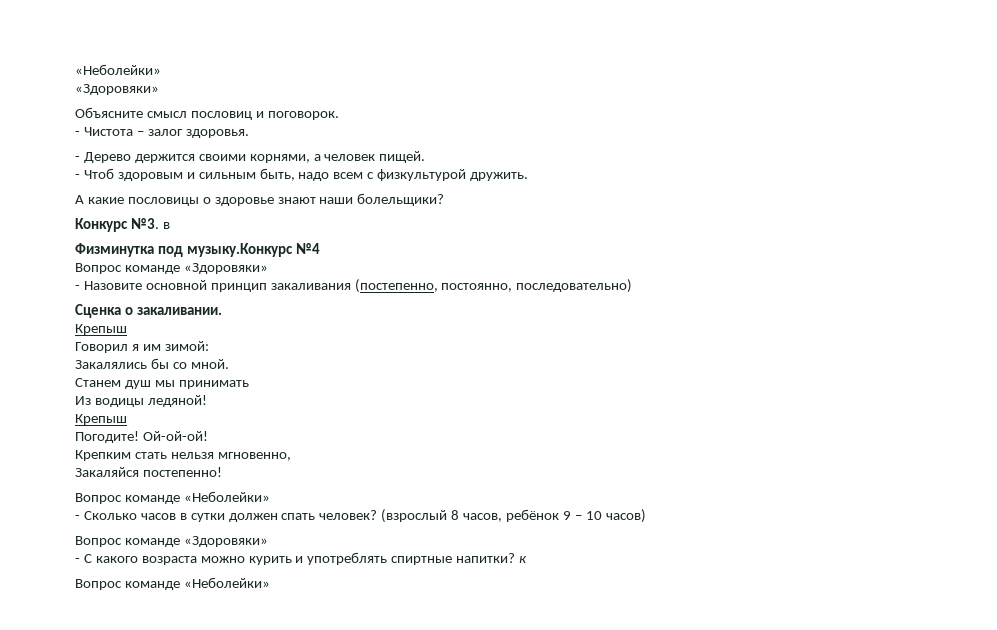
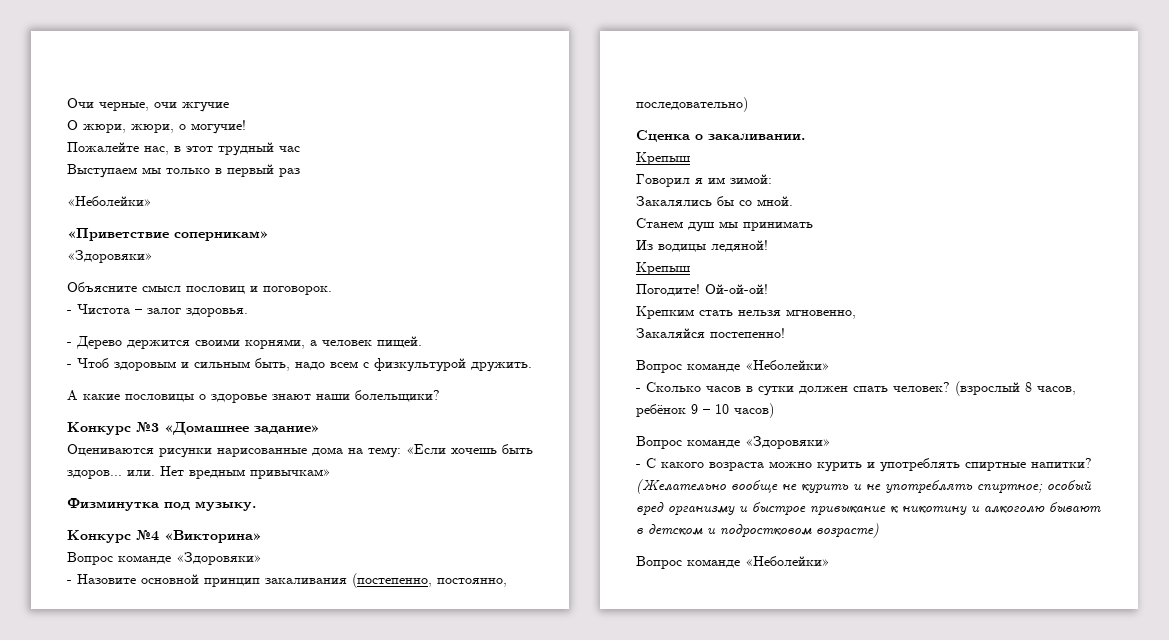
[75,64,161,75] «Неболейки» -> [67,98,229,112] [67,120,246,134] [67,142,300,156] [67,164,300,178] [67,196,152,206] [67,228,269,241] Очи черные, очи жгучие // О жюри, жюри, о могучие! // Пожалейте нас, в этот трудный час // Выступаем мы только в первый раз // «Неболейки» // «Приветствие соперникам»
[130,218,170,229] №3. в -> [136,422,320,435] [67,444,533,458] [67,466,331,479] №3 «Домашнее задание» // Оцениваются рисунки нарисованные дома на тему: «Если хочешь быть здоров... или. Нет вредным привычкам»
[186,243,293,257] музыку.Конкурс -> [195,500,256,511] [67,530,131,543] музыку. // Конкурс
(320, 248) none -> [164,530,262,543] «Викторина»
[519,556,528,563] к -> [636,479,1092,494] [636,502,1101,516] [636,523,879,538] (Желательно вообще не курить и не употреблять спиртное; особый вред организму и быстрое привыкание к никотину и алкоголю бывают в детском и подростковом возрасте)

